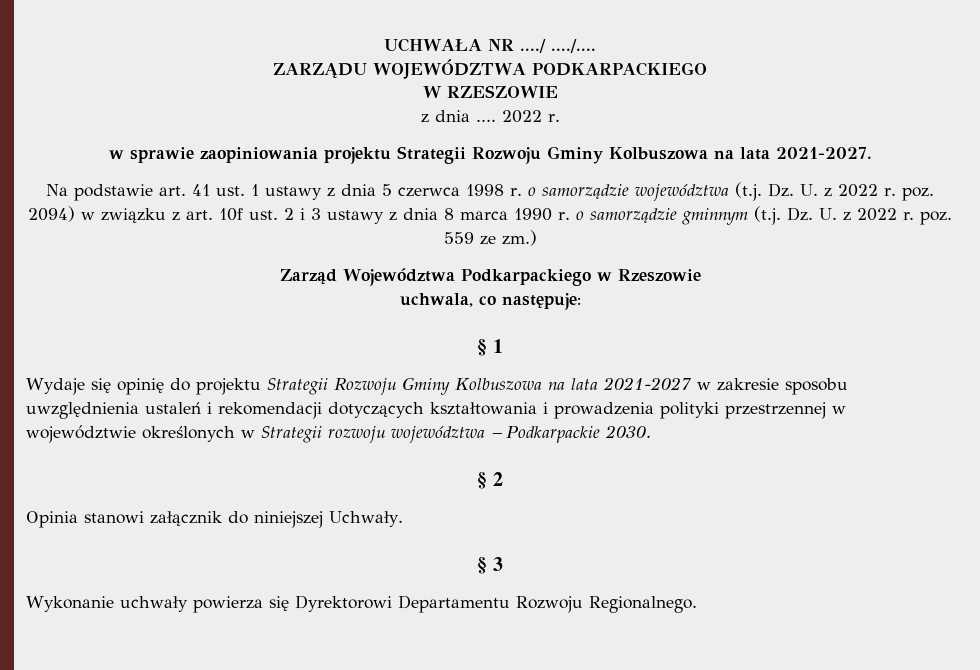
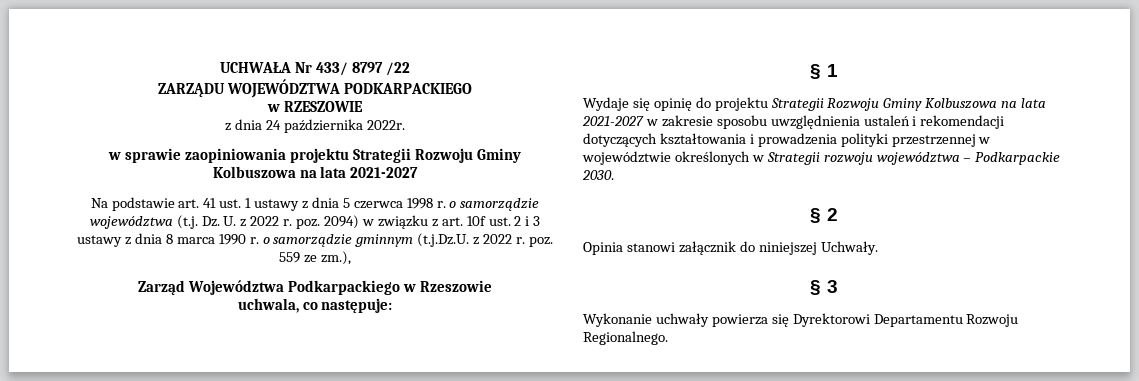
[487,39,596,53] NR ..../ ..../.... -> [295,62,410,76] Nr 433/ 8797 /22
[422,86,442,98] W -> [267,104,281,112] w
[475,110,560,123] .... 2022 r. -> [266,119,405,133] 24 października 2022r.
[775,147,872,159] 2021-2027. -> [350,167,419,178] 2021-2027
[753,206,837,225] (t.j. Dz. U. -> [417,233,470,247] (t.j.Dz.U.
[501,230,537,246] zm.) -> [320,251,351,265] zm.),

